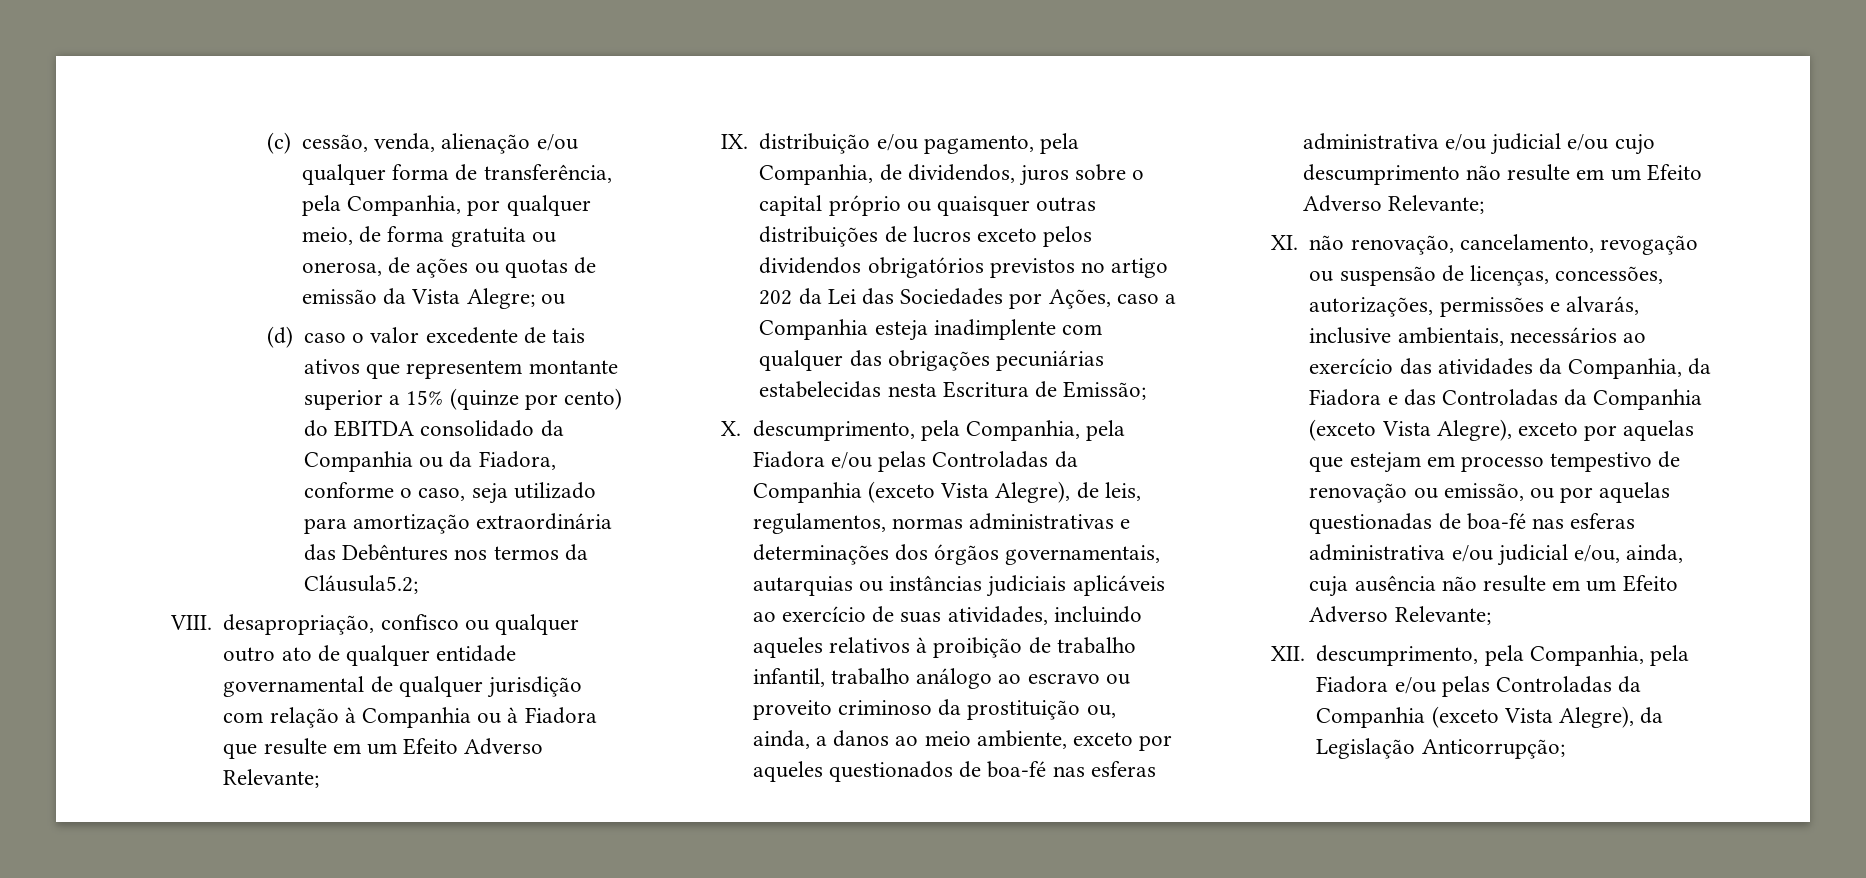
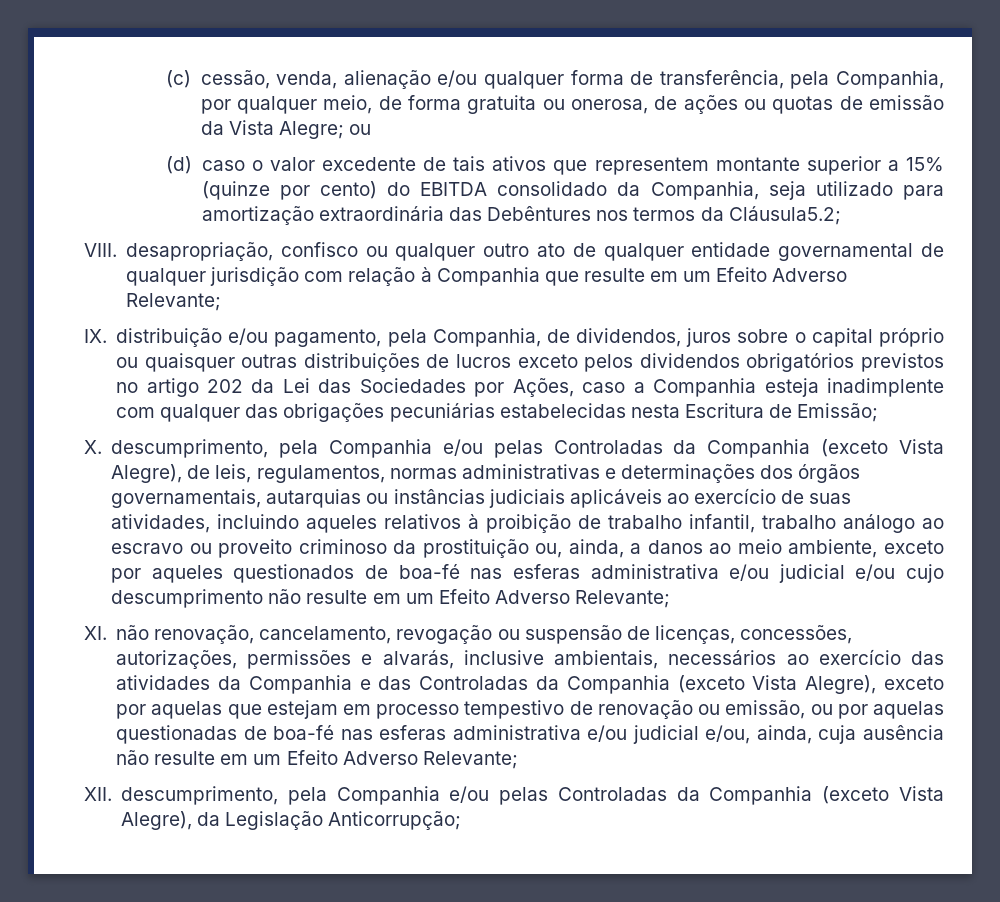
[304,451,556,472] [304,482,466,501] Companhia ou da Fiadora, conforme o caso, -> [650,181,759,200] Companhia,
[477,707,597,724] ou à Fiadora -> (540, 276) none
[966,420,1126,441] [752,451,825,468] Companhia, pela Fiadora -> [328,439,432,458] Companhia
[1568,358,1712,379] [1309,389,1382,406] Companhia, da Fiadora -> [248,675,352,694] Companhia
[1529,645,1690,666] [1316,676,1389,693] Companhia, pela Fiadora -> [336,786,440,805] Companhia

